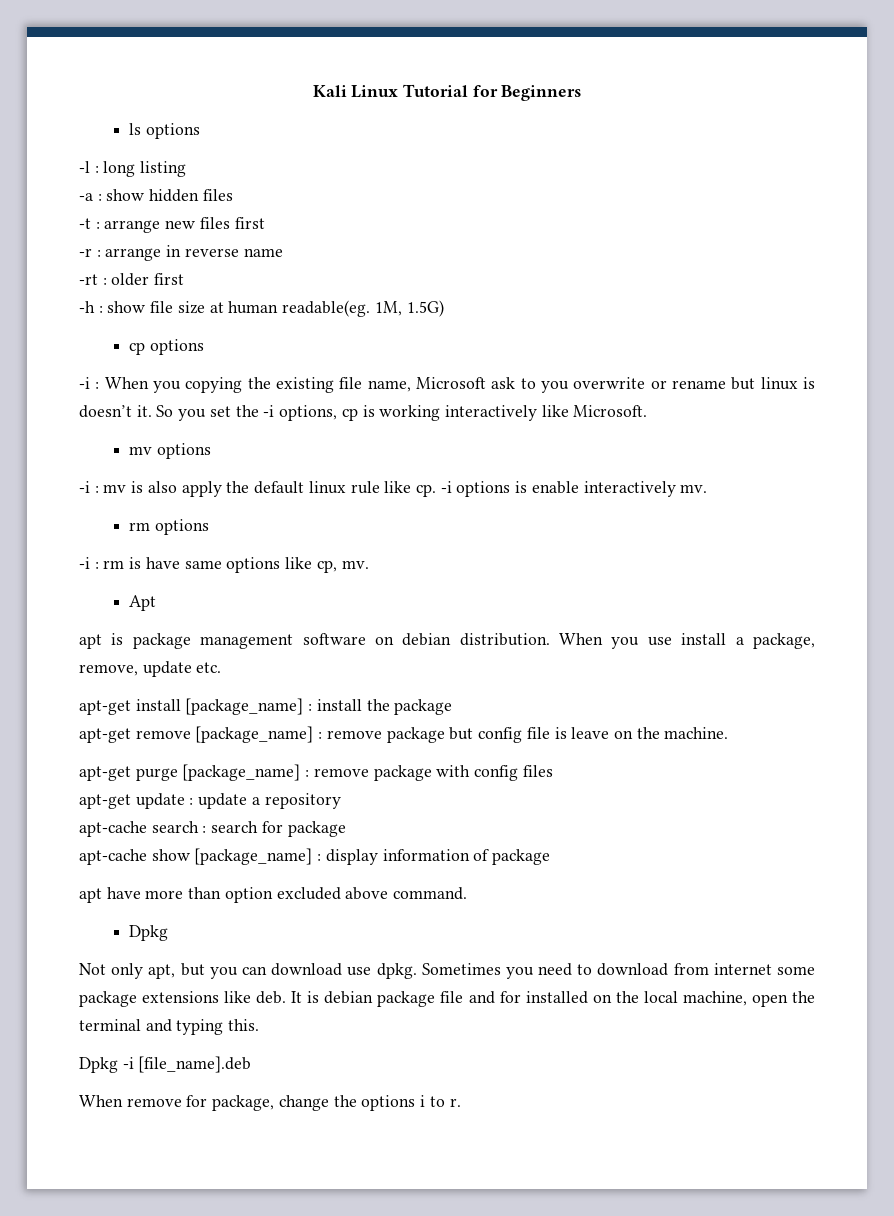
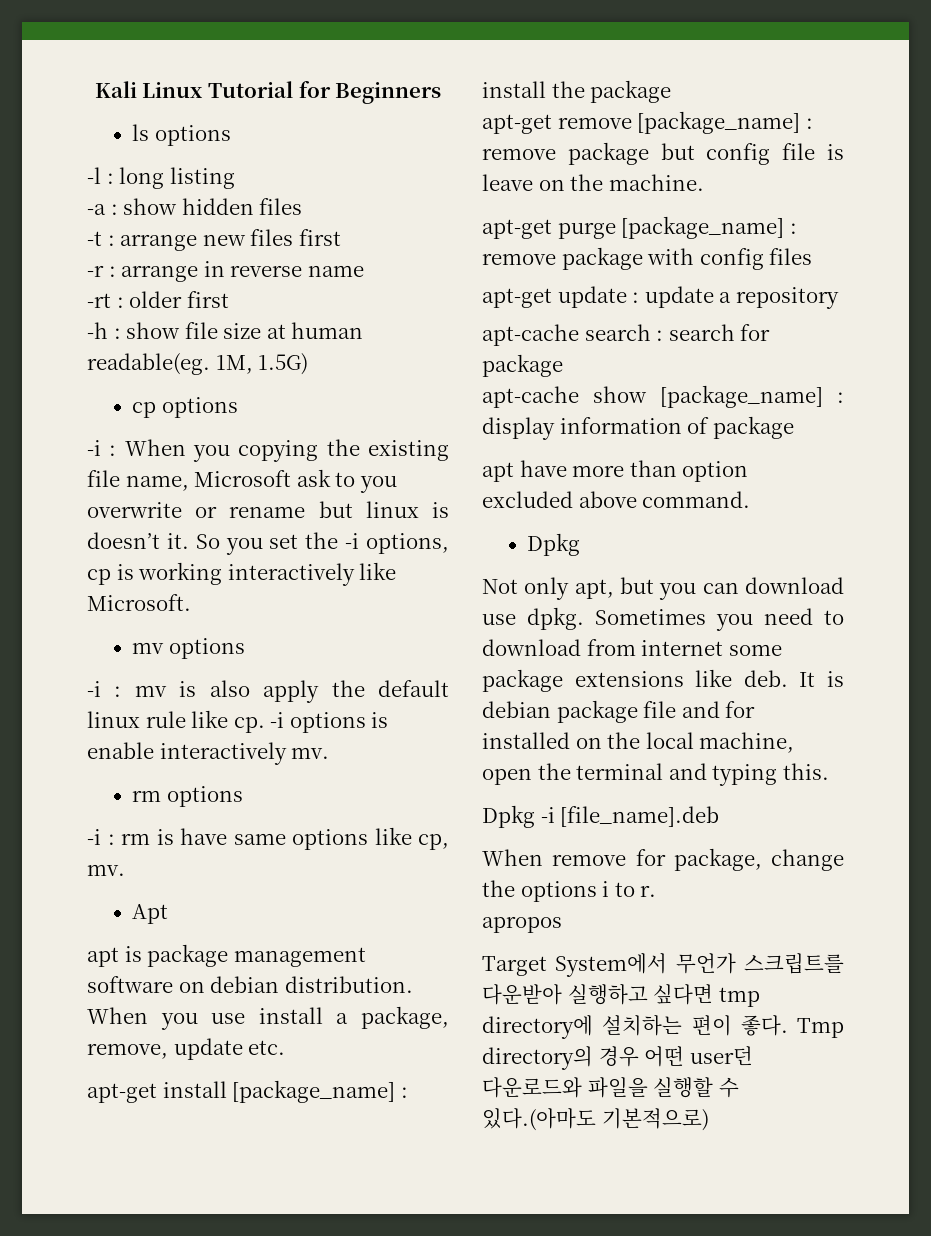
(461, 1102) none -> [482,916,562,933] [482,953,844,977] [482,984,760,1007] [482,1015,844,1039] [482,1046,753,1070] [482,1077,739,1098] [482,1108,709,1131] // apropos // Target System에서 무언가 스크립트를 다운받아 실행하고 싶다면 tmp directory에 설치하는 편이 좋다. Tmp directory의 경우 어떤 user던 다운로드와 파일을 실행할 수 있다.(아마도 기본적으로)

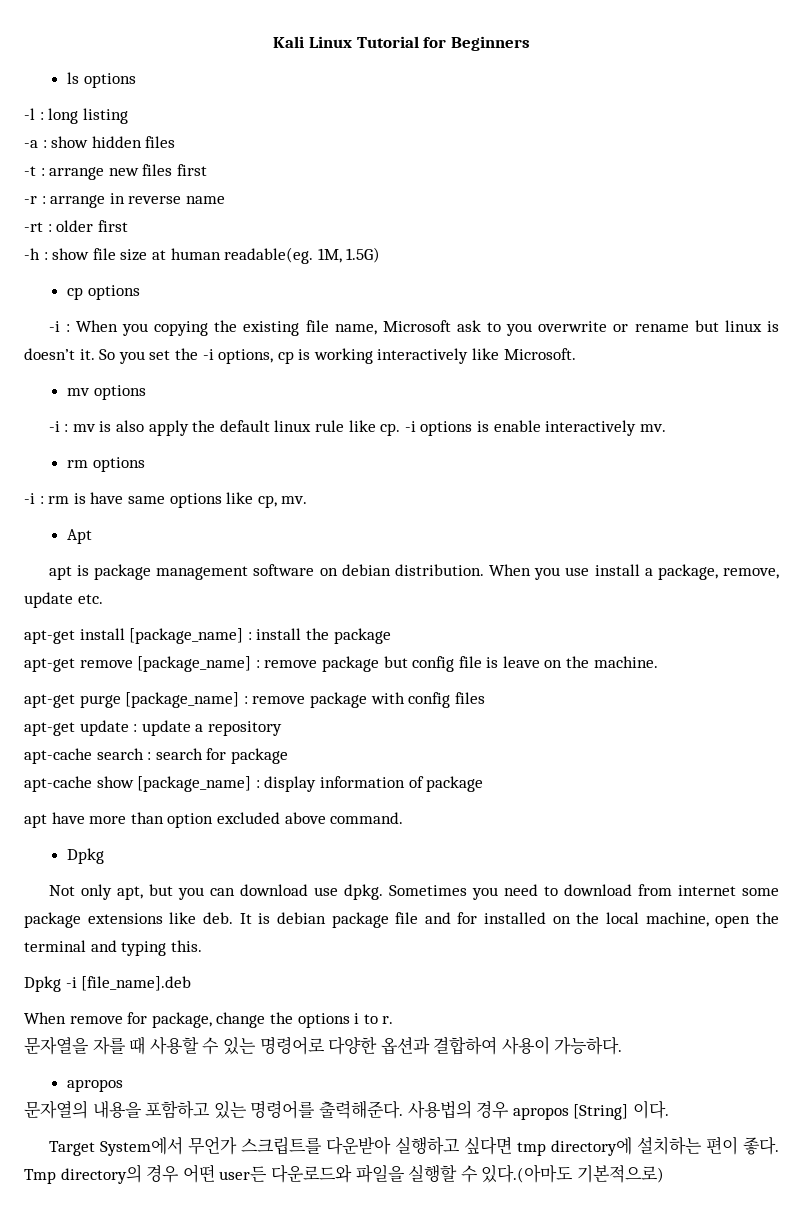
[482,916,562,933] apropos -> [24,1036,623,1055] [67,1079,124,1092] [24,1100,669,1120] 문자열을 자를 때 사용할 수 있는 명령어로 다양한 옵션과 결합하여 사용이 가능하다. // apropos // 문자열의 내용을 포함하고 있는 명령어를 출력해준다. 사용법의 경우 apropos [String] 이다.
[689,1046,753,1066] user던 -> [219,1166,268,1182] user든

